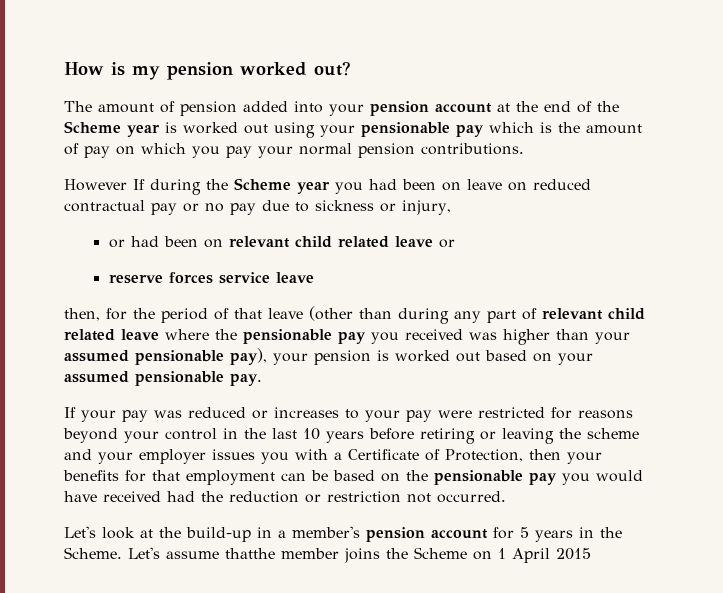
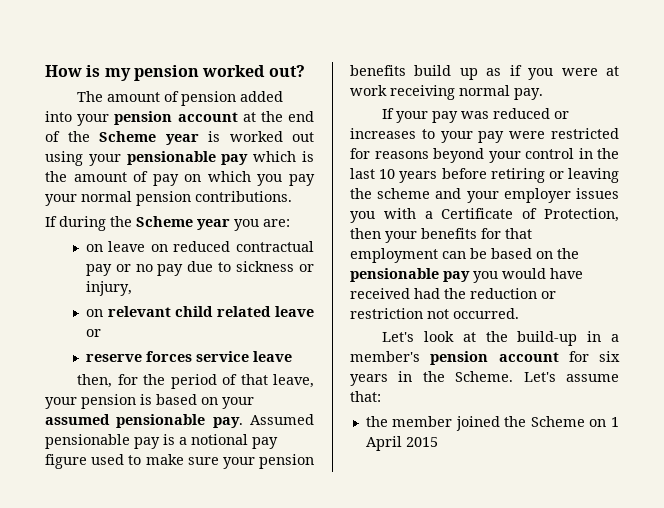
[64,179,127,191] However -> (292, 196) none
[369,179,436,190] had been -> [263,219,290,227] are: //
[108,236,198,248] or had been -> (132, 288) none
[268,306,645,324] [64,329,630,345] [64,348,267,365] leave (other than during any part of relevant child related leave where the pensionable pay you received was higher than your assumed pensionable pay), -> [273,374,314,388] leave,
[395,350,480,362] worked out -> (152, 399) none
(262, 379) none -> [250,414,314,425] [45,434,278,449] [45,454,314,469] [350,65,619,80] [350,85,543,100] Assumed pensionable pay is a notional pay figure used to make sure your pension benefits build up as if you were at work receiving normal pay.
[520,527,529,538] 5 -> [599,351,620,362] six
[225,548,380,563] thatthe member joins -> [350,391,381,402] [365,416,500,431] that: // the member joined

